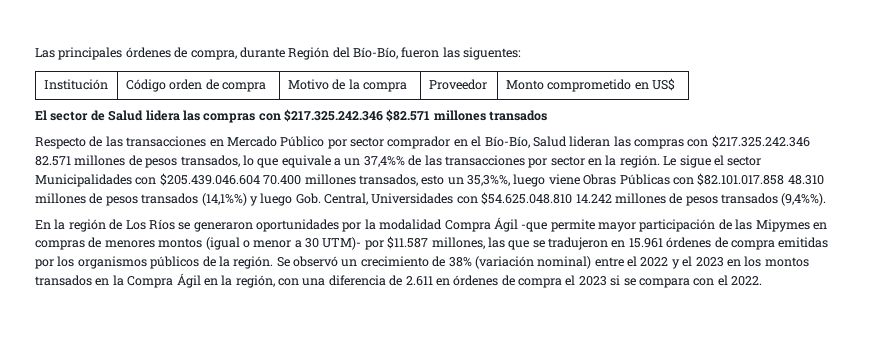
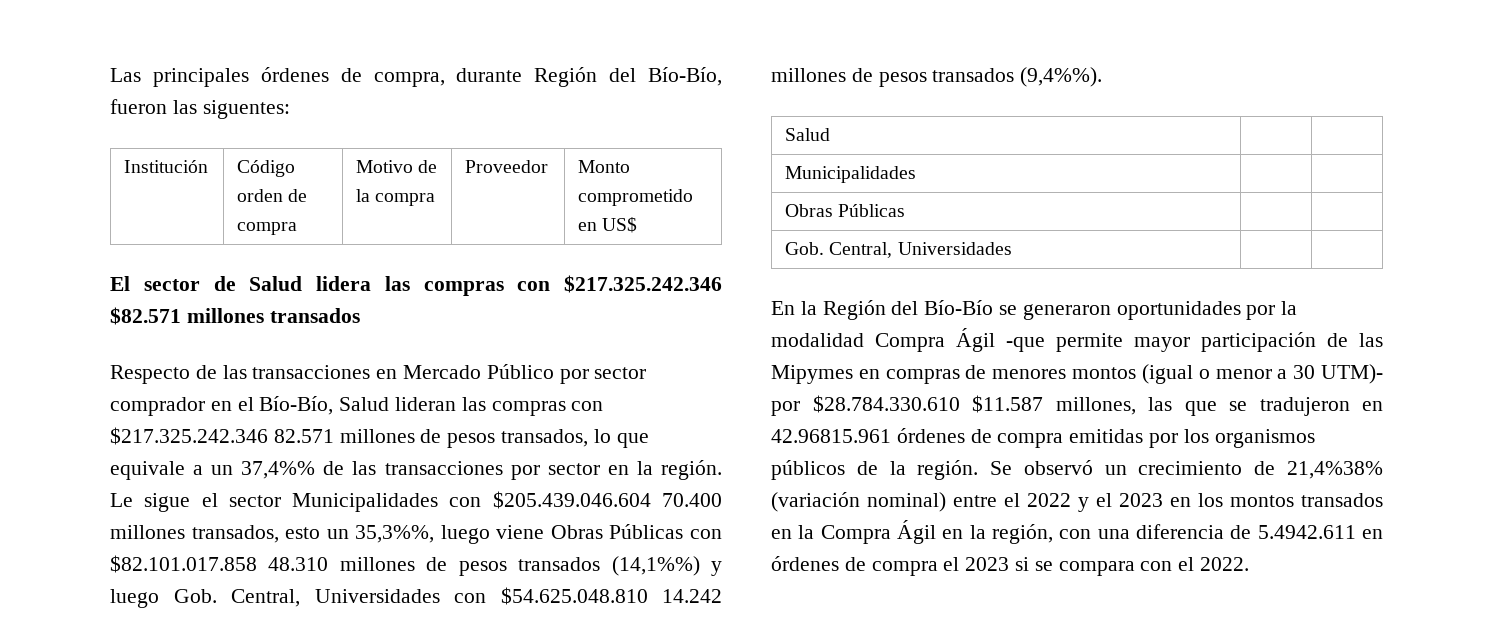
[35,219,175,232] // En la región de Los Ríos -> [785,128,831,141] [785,166,917,183] [785,204,906,217] [785,242,1012,258] [771,300,994,320] // Salud | | // Municipalidades | | // Obras Públicas | | // Gob. Central, Universidades | | // En la Región del Bío-Bío
(384, 245) none -> [812,395,960,413] $28.784.330.610
[628,238,663,248] 15.961 -> [771,429,891,443] 42.96815.961
[448,257,472,267] 38% -> [1287,461,1383,479] 21,4%38%
[405,276,433,286] 2.611 -> [1257,525,1356,539] 5.4942.611

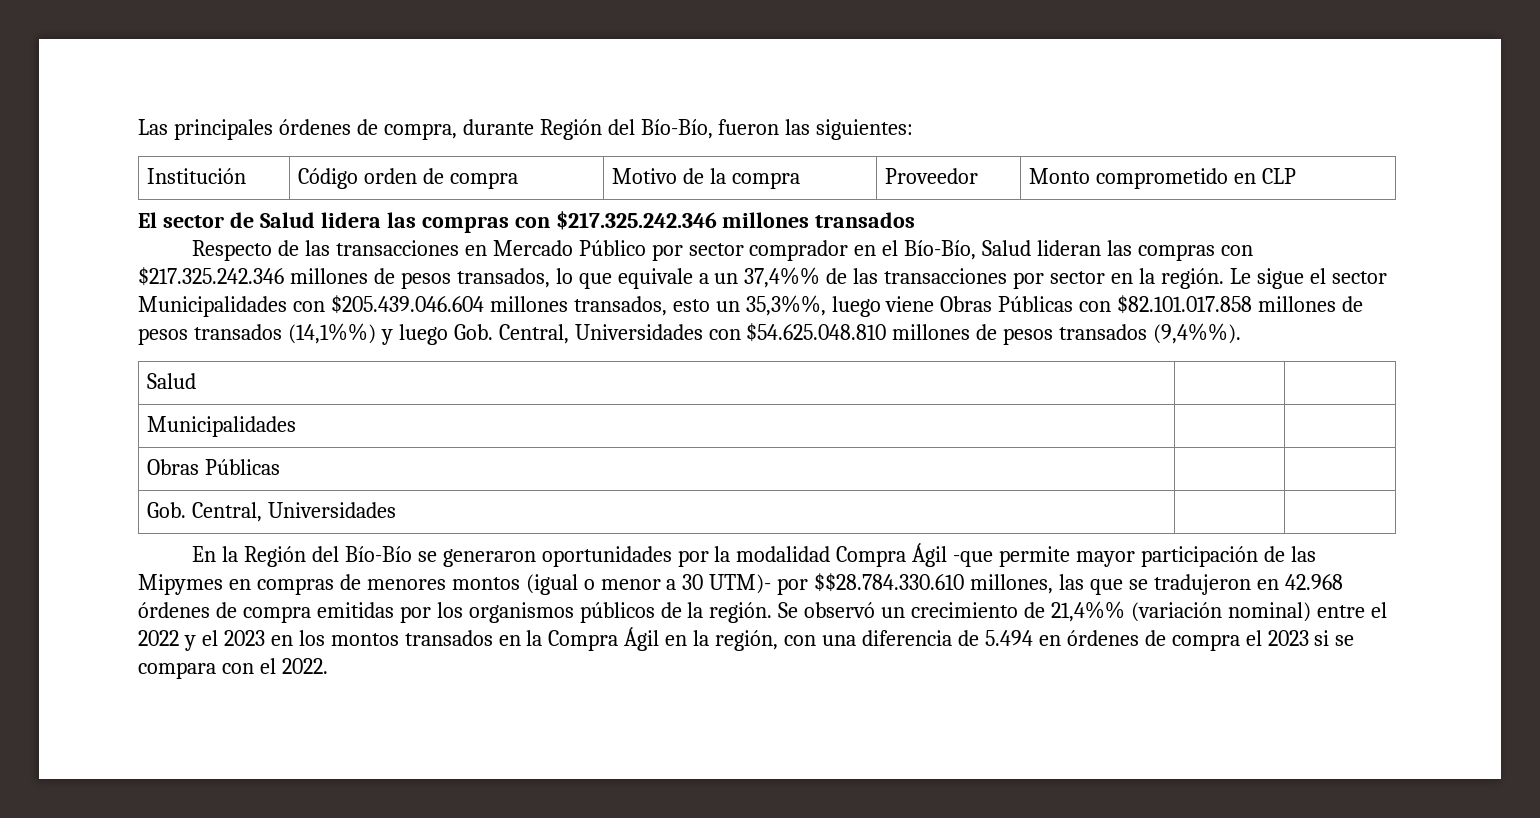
[202,100,290,119] siguentes: -> [816,119,914,140] siguientes:
[602,217,638,233] US$ -> [1261,168,1296,184] CLP
[110,307,181,325] $82.571 -> (717, 220) none
[273,429,334,443] 82.571 -> (284, 276) none
[662,493,723,507] 70.400 -> (484, 304) none
[268,557,329,571] 48.310 -> (1253, 304) none
[662,589,722,603] 14.242 -> (887, 332) none
[812,395,1043,413] $28.784.330.610 $11.587 -> [814,573,965,592] $$28.784.330.610
[771,429,891,443] 42.96815.961 -> [1284,574,1343,590] 42.968
[1287,461,1383,479] 21,4%38% -> [1051,601,1126,622] 21,4%%
[1257,525,1356,539] 5.4942.611 -> [984,630,1033,646] 5.494

